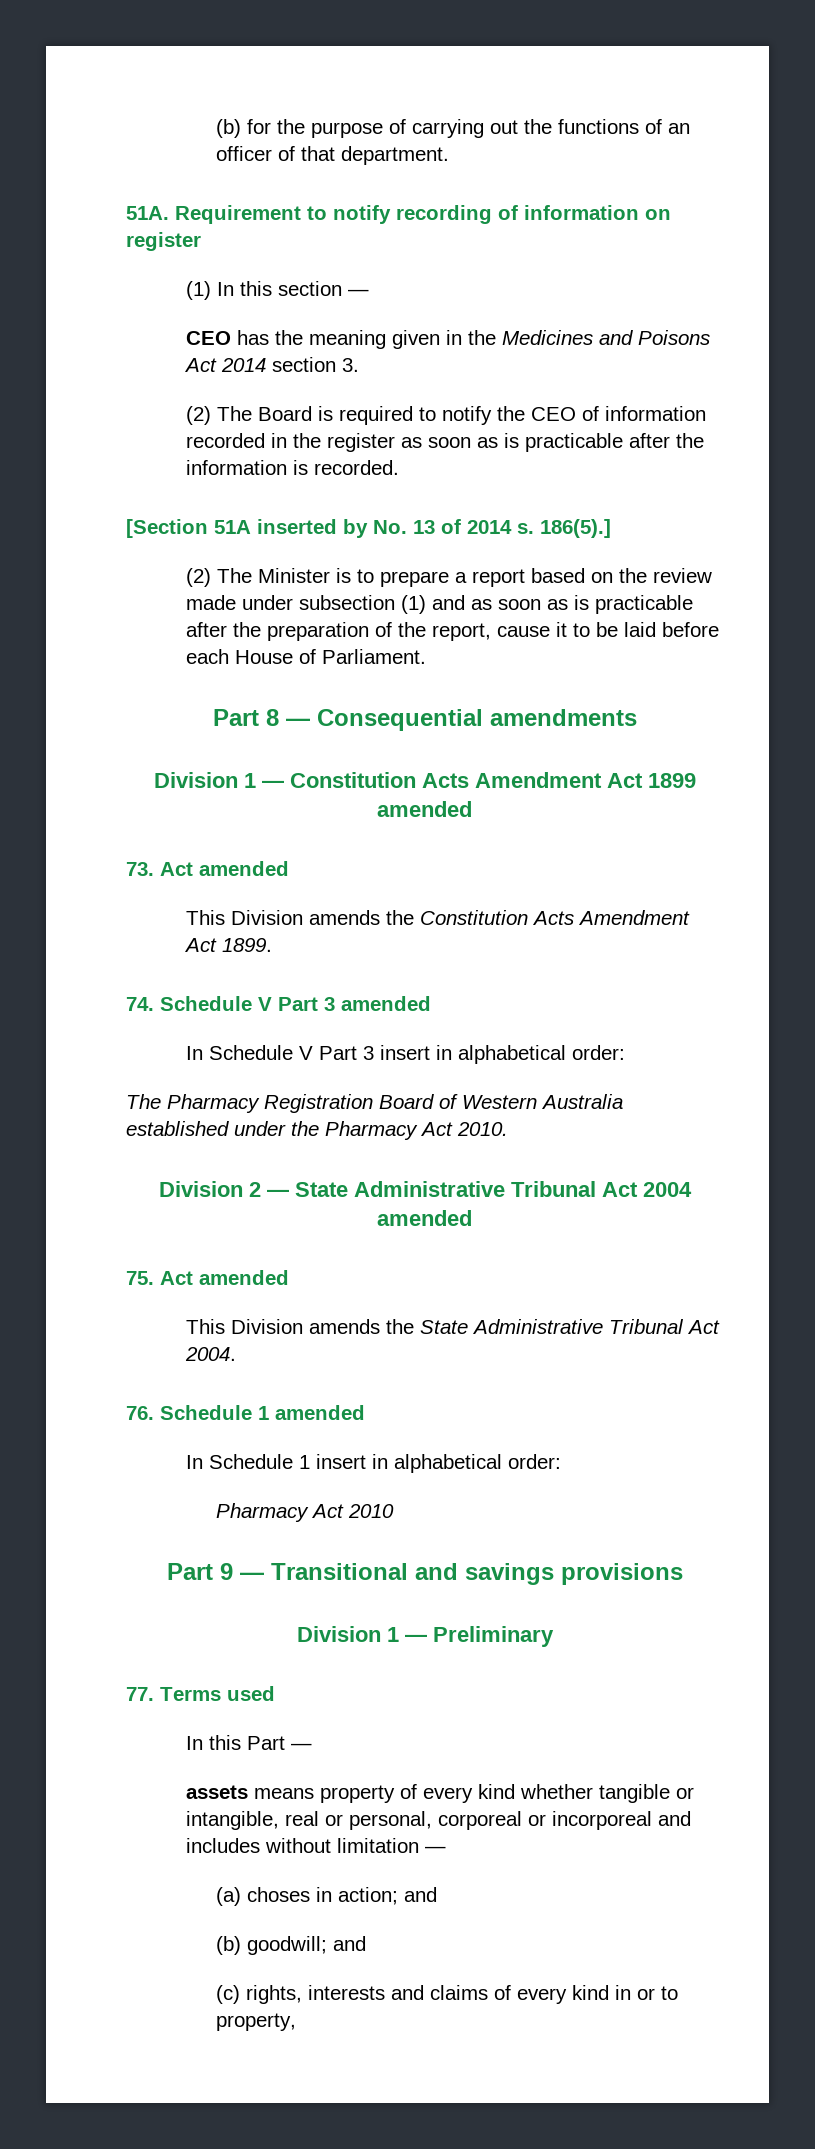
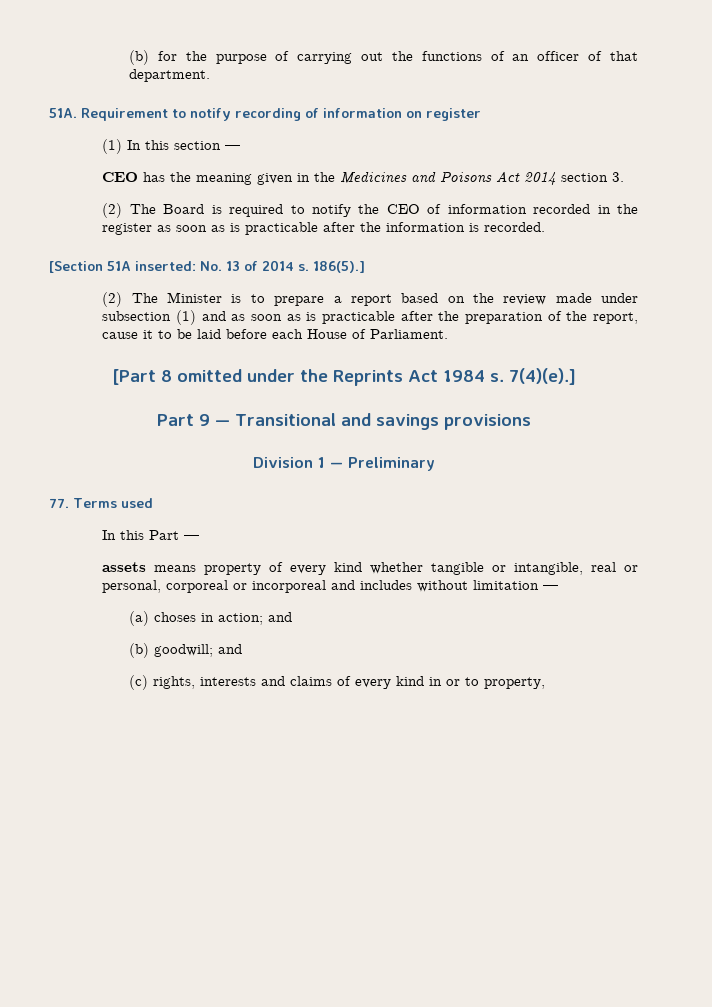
[257,519,368,538] inserted by -> [135,261,196,271] inserted:
[212,709,637,731] [153,772,696,788] [377,801,472,817] [126,861,289,876] [186,910,691,925] [184,938,273,952] [126,996,431,1011] [186,1045,626,1064] [126,1094,623,1113] [126,1121,508,1140] [158,1181,692,1197] [377,1210,472,1226] [126,1270,289,1285] [186,1319,721,1334] [185,1347,237,1361] [126,1405,365,1420] [186,1454,562,1473] [216,1503,395,1522] Part 8 — Consequential amendments // Division 1 — Constitution Acts Amendment Act 1899 amended // 73. Act amended // This Division amends the Constitution Acts Amendment Act 1899. // 74. Schedule V Part 3 amended // In Schedule V Part 3 insert in alphabetical order: // The Pharmacy Registration Board of Western Australia established under the Pharmacy Act 2010. // Division 2 — State Administrative Tribunal Act 2004 amended // 75. Act amended // This Division amends the State Administrative Tribunal Act 2004. // 76. Schedule 1 amended // In Schedule 1 insert in alphabetical order: // Pharmacy Act 2010 -> [111,368,576,386] [Part 8 omitted under the Reprints Act 1984 s. 7(4)(e).]

